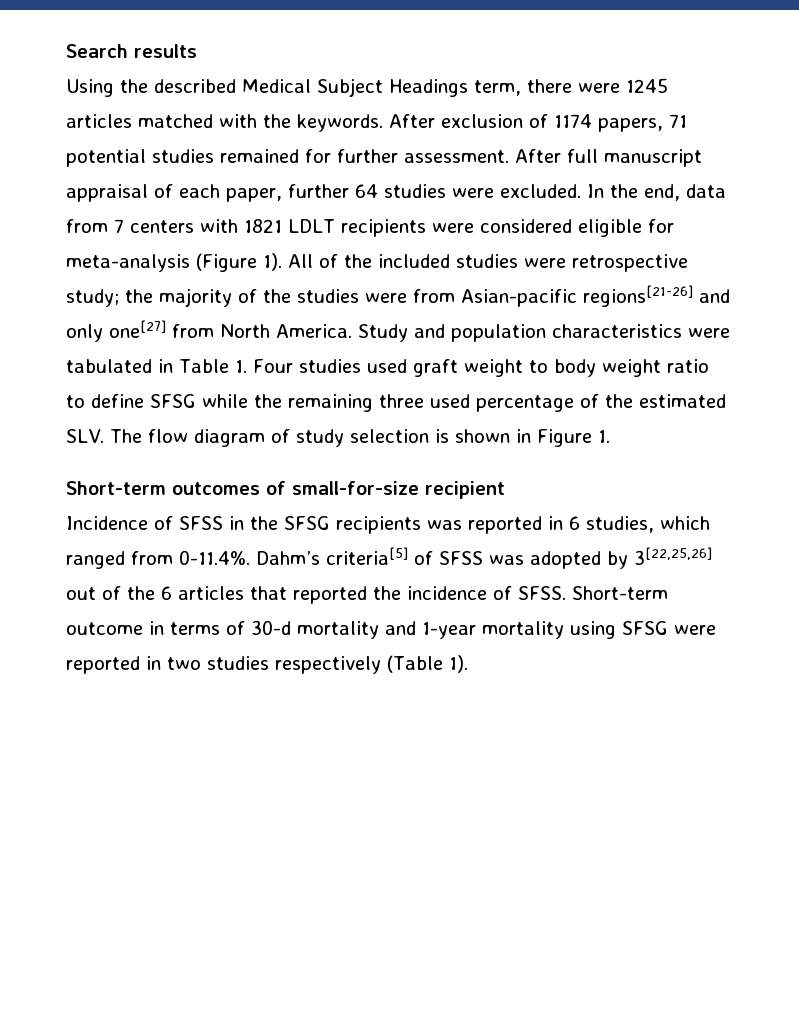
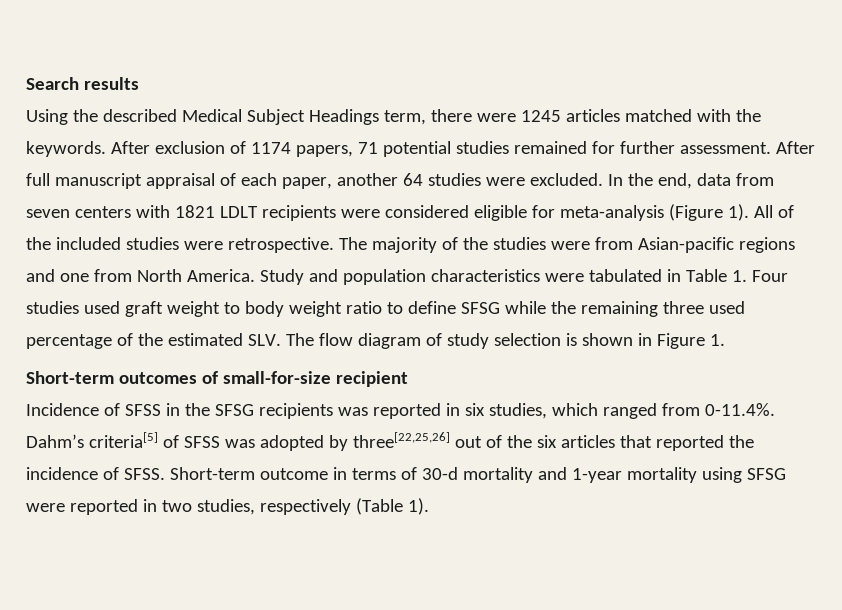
[288,184,349,198] further -> [336,173,398,186] another
[114,219,124,233] 7 -> [26,209,70,218] seven
[572,254,688,272] [66,289,153,307] retrospective study; the -> [227,237,367,253] retrospective. The
[583,285,730,307] [66,320,166,342] regions[21-26] and only one[27] -> [738,237,795,253] [26,269,89,282] regions and one
[569,516,580,530] 6 -> [464,403,485,416] six
[634,547,712,565] 3[22,25,26] -> [352,432,450,448] three[22,25,26]
[161,586,172,600] 6 -> [536,435,557,448] six
[207,656,269,670] studies -> [196,499,255,515] studies,

